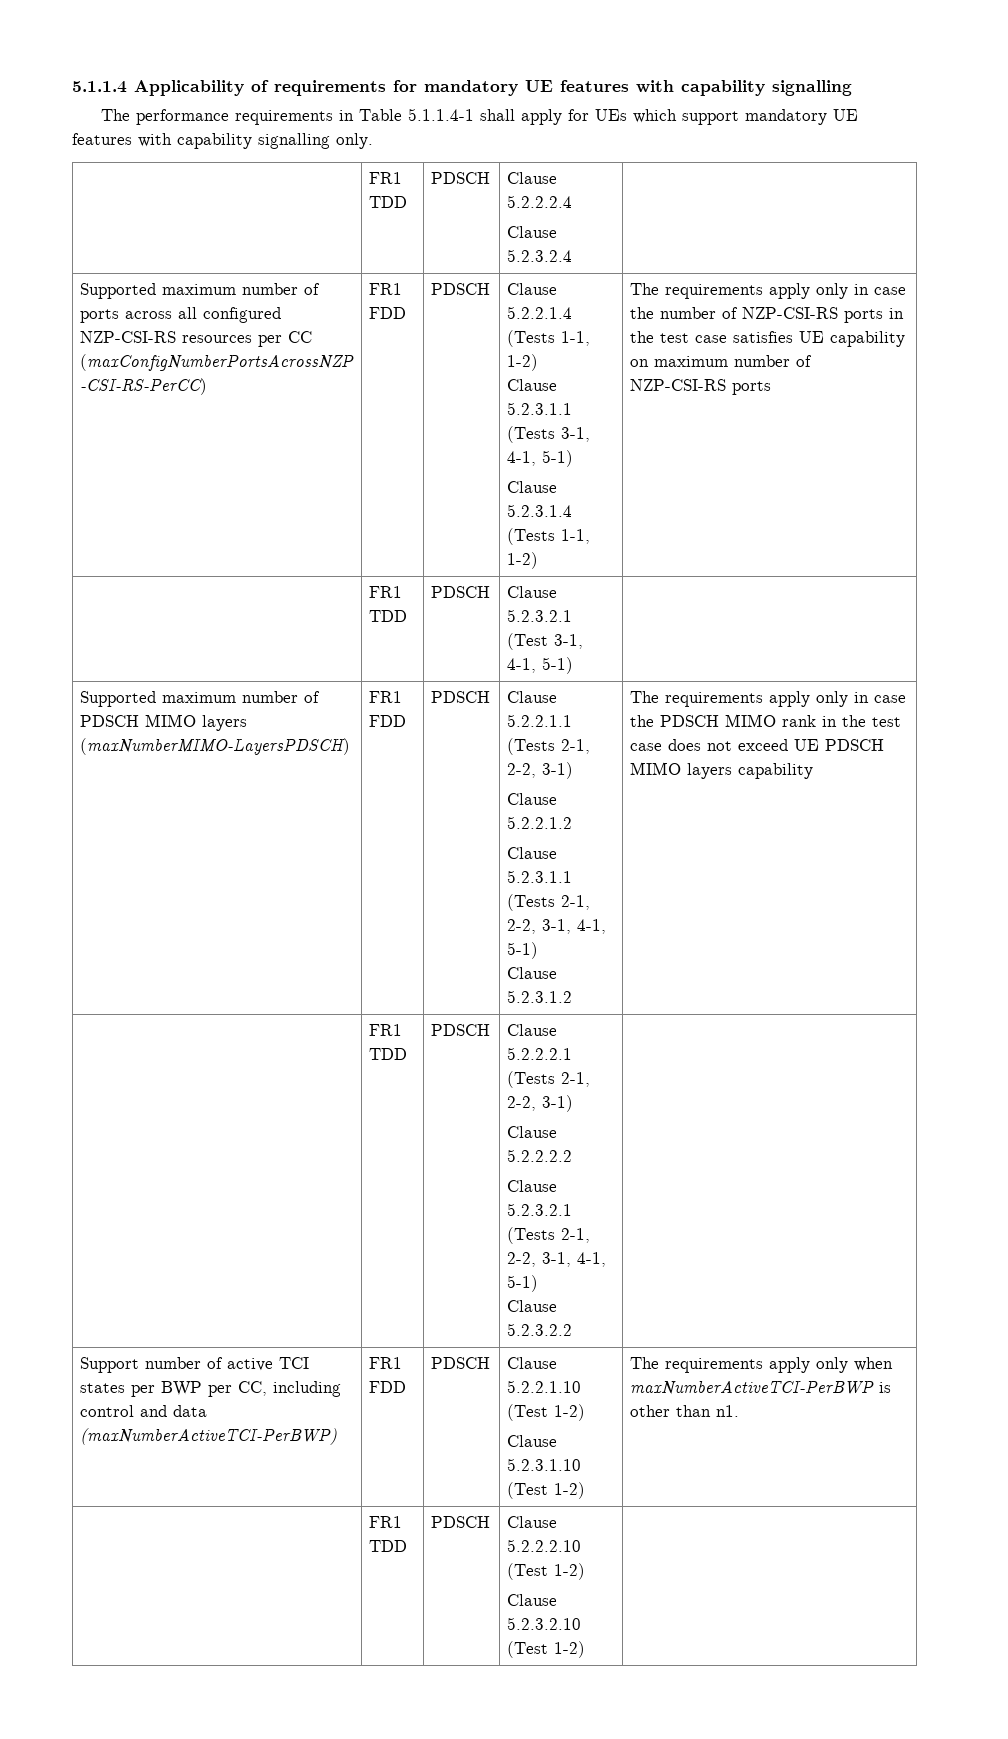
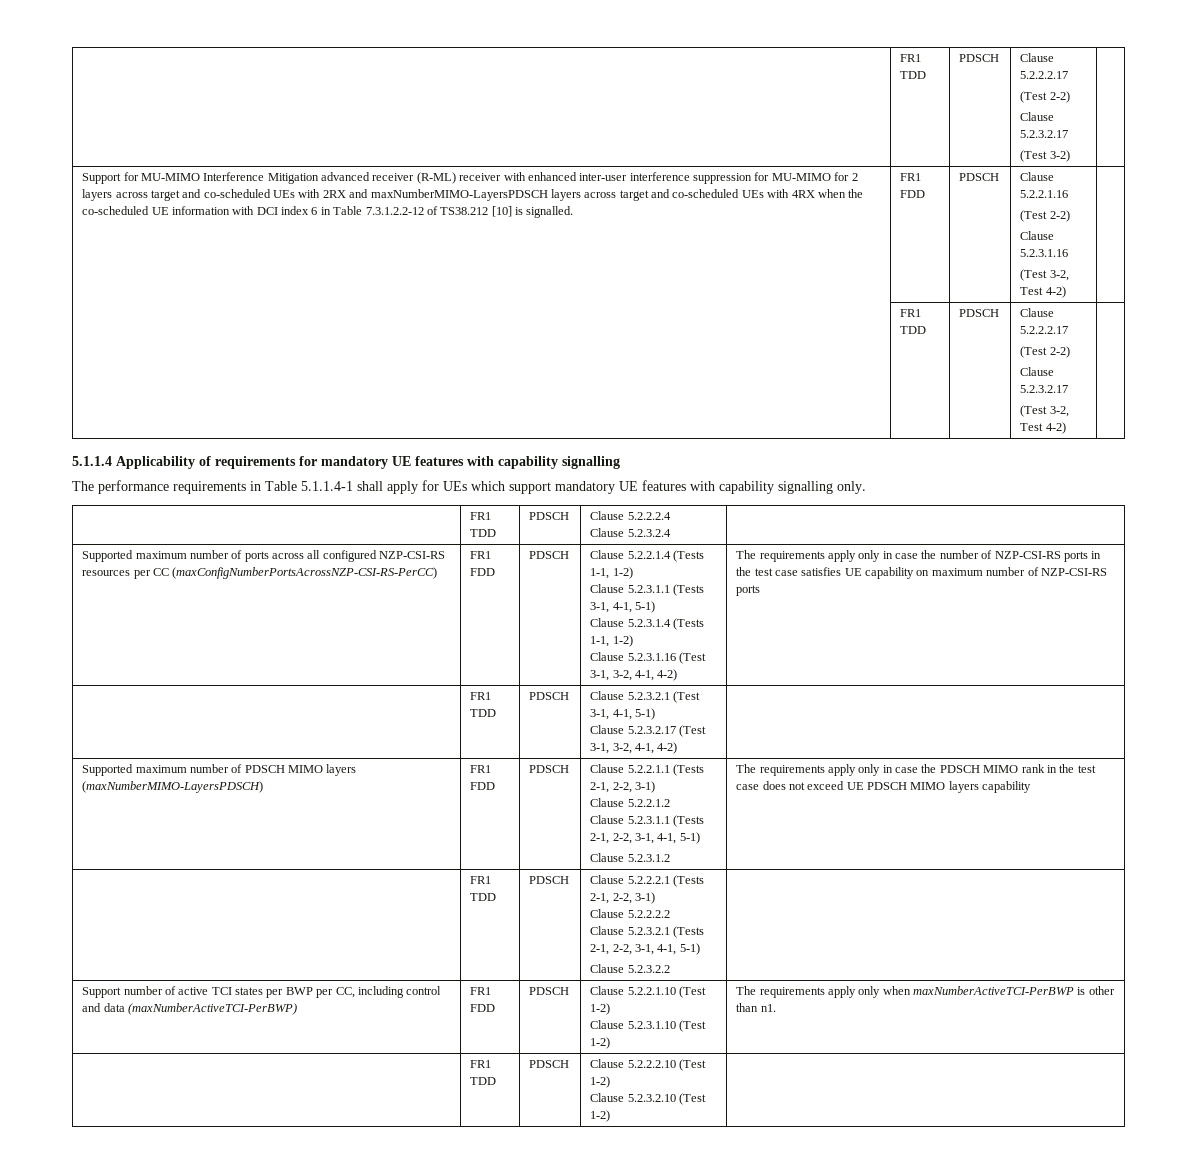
(72, 87) none -> [900,54,922,62] [900,71,927,79] [959,54,1000,62] [1020,53,1055,62] [1020,71,1069,79] [1020,91,1070,103] [1020,112,1055,121] [1020,130,1069,138] [1020,150,1070,162] [82,172,858,184] [82,189,864,201] [82,206,574,218] [900,173,922,181] [900,190,926,198] [959,173,1000,181] [1020,172,1055,181] [1020,190,1069,198] [1020,210,1070,222] [1020,231,1055,240] [1020,249,1069,257] [1020,269,1069,281] [1020,286,1066,298] [900,309,922,317] [900,326,927,334] [959,309,1000,317] [1020,308,1055,317] [1020,326,1069,334] [1020,346,1070,358] [1020,367,1055,376] [1020,385,1069,393] [1020,405,1069,417] [1020,422,1066,434] | FR1 TDD | PDSCH | Clause 5.2.2.2.17 // (Test 2-2) // Clause 5.2.3.2.17 // (Test 3-2) | // Support for MU-MIMO Interference Mitigation advanced receiver (R-ML) receiver with enhanced inter-user interference suppression for MU-MIMO for 2 layers across target and co-scheduled UEs with 2RX and maxNumberMIMO-LayersPDSCH layers across target and co-scheduled UEs with 4RX when the co-scheduled UE information with DCI index 6 in Table 7.3.1.2.2-12 of TS38.212 [10] is signalled. | FR1 FDD | PDSCH | Clause 5.2.2.1.16 // (Test 2-2) // Clause 5.2.3.1.16 // (Test 3-2, Test 4-2) | // | FR1 TDD | PDSCH | Clause 5.2.2.2.17 // (Test 2-2) // Clause 5.2.3.2.17 // (Test 3-2, Test 4-2) | //
(538, 560) none -> [590,652,706,664] [590,669,678,681] // Clause 5.2.3.1.16 (Test 3-1, 3-2, 4-1, 4-2)
(573, 665) none -> [590,725,706,737] [590,742,678,754] // Clause 5.2.3.2.17 (Test 3-1, 3-2, 4-1, 4-2)

